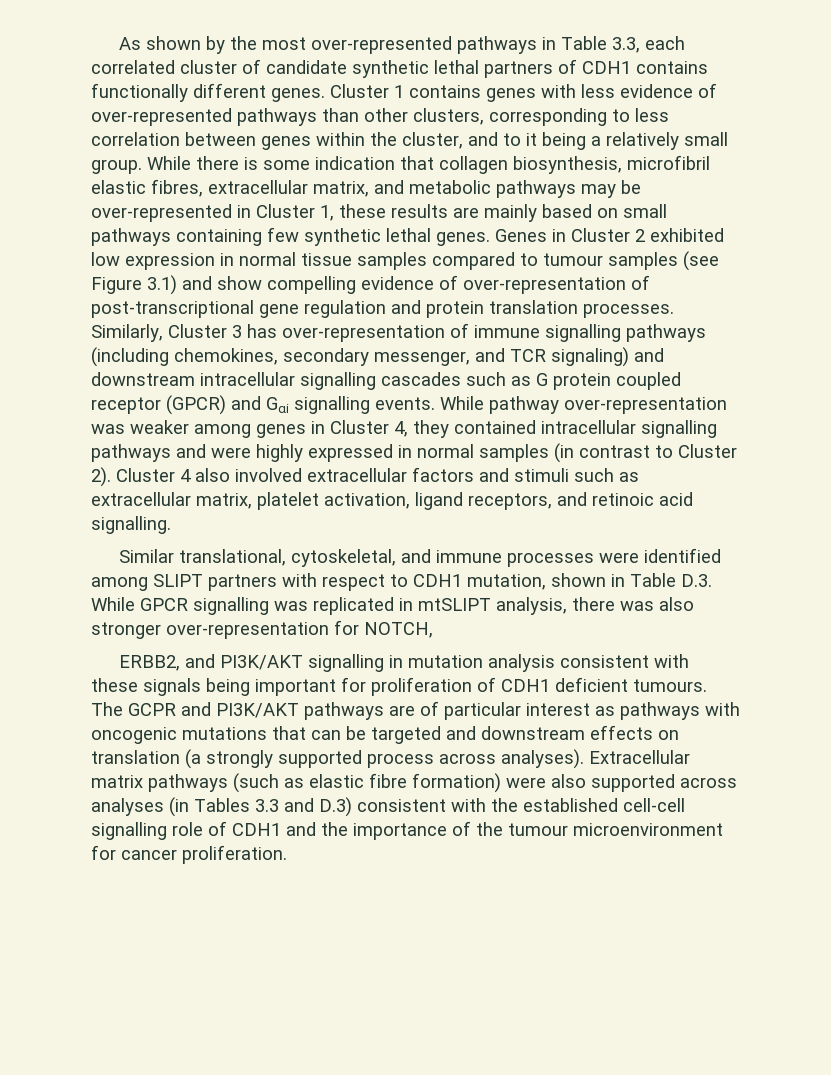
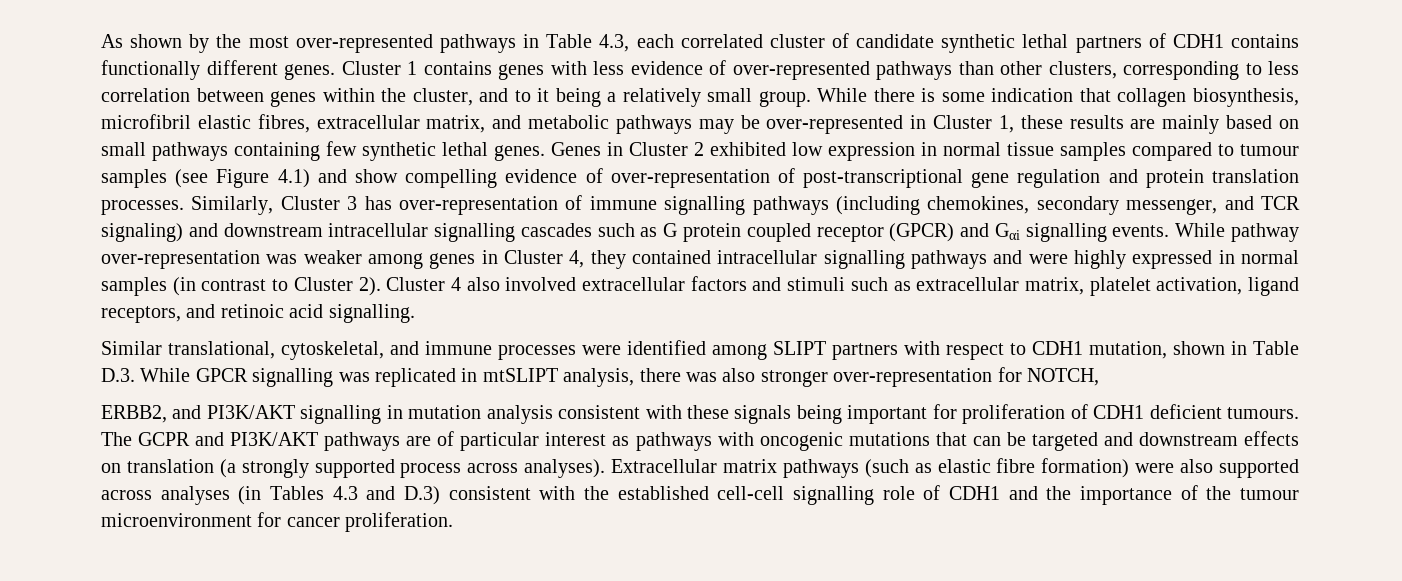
[611,37,640,53] 3.3, -> [599,34,630,52] 4.3,
[147,275,177,295] 3.1) -> [277,169,310,188] 4.1)
[255,799,279,812] 3.3 -> [332,486,358,500] 4.3

